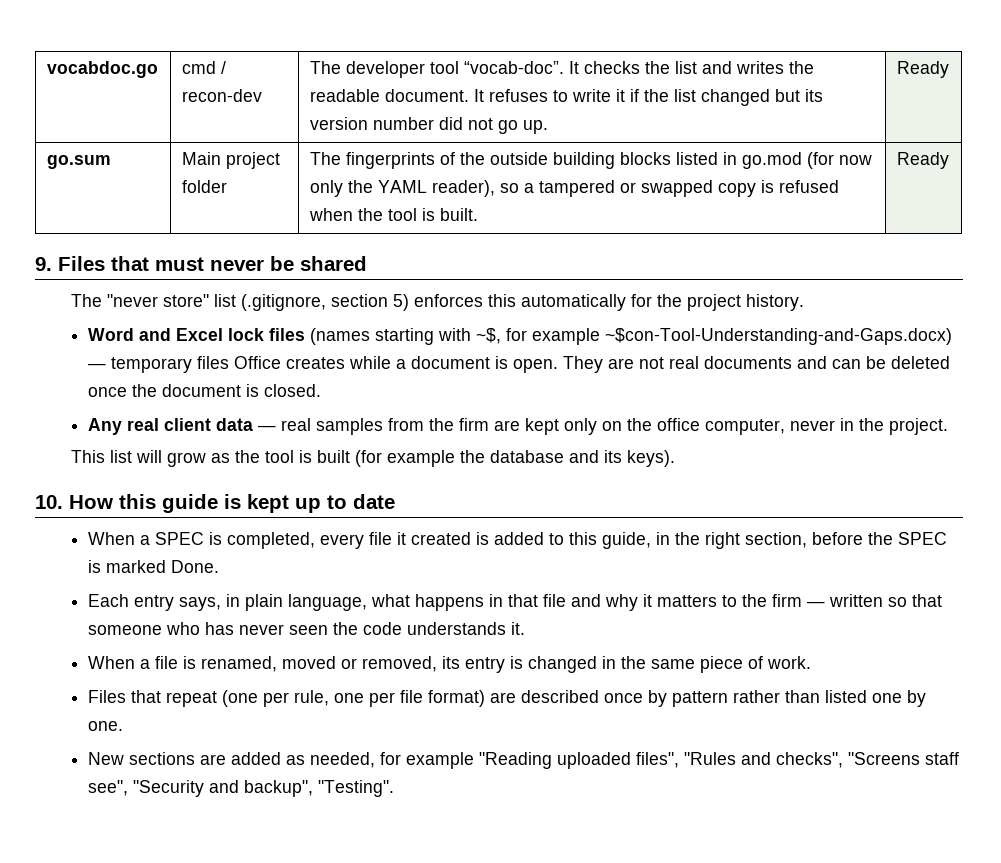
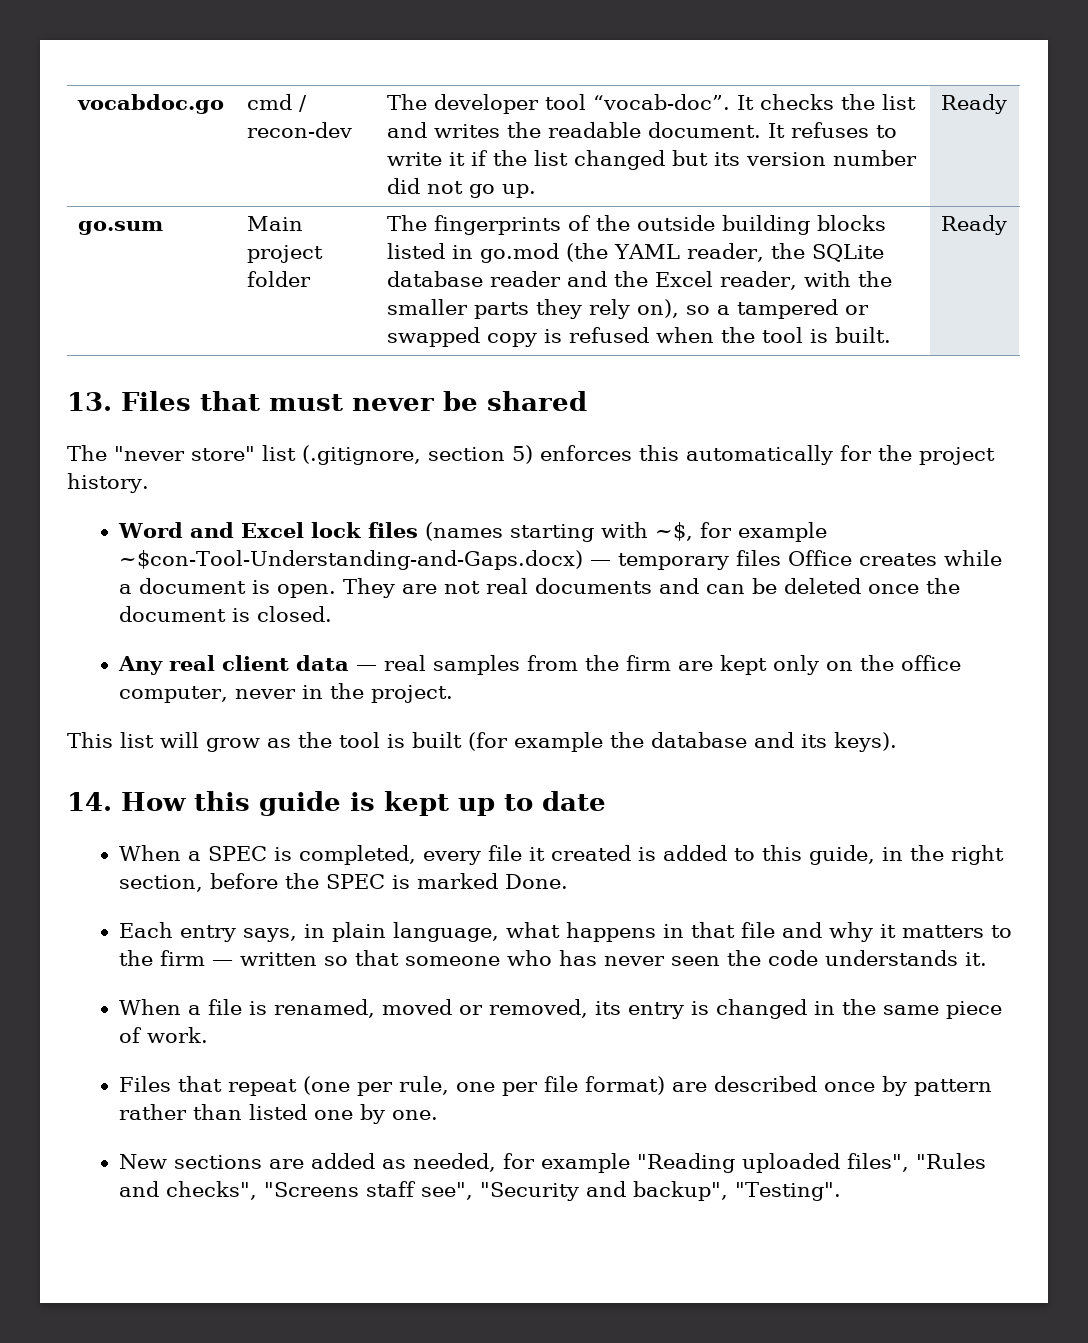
[806,152,872,169] [309,180,495,197] (for now only the YAML reader), -> [566,243,885,262] [387,271,893,290] [387,299,680,319] (the YAML reader, the SQLite database reader and the Excel reader, with the smaller parts they rely on),
[35,257,52,271] 9. -> [67,392,112,411] 13.
[35,495,63,509] 10. -> [67,792,112,811] 14.

